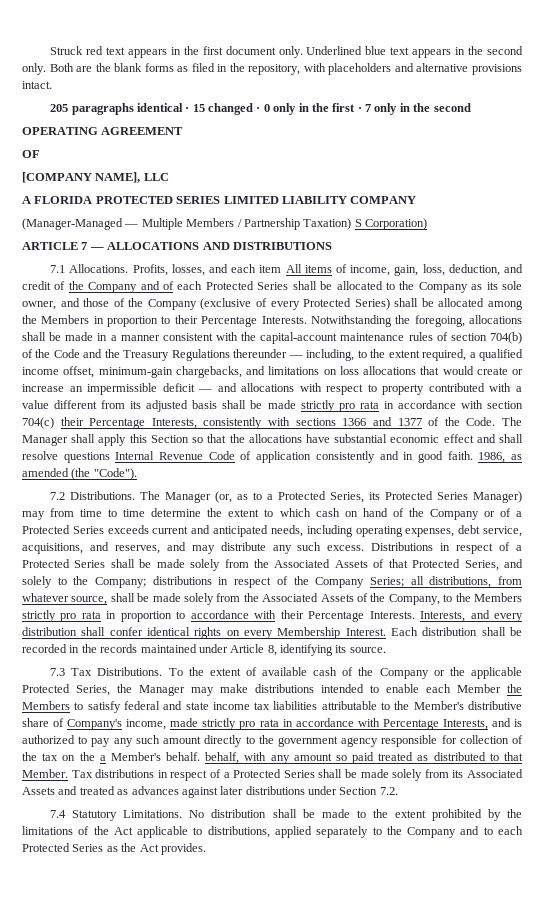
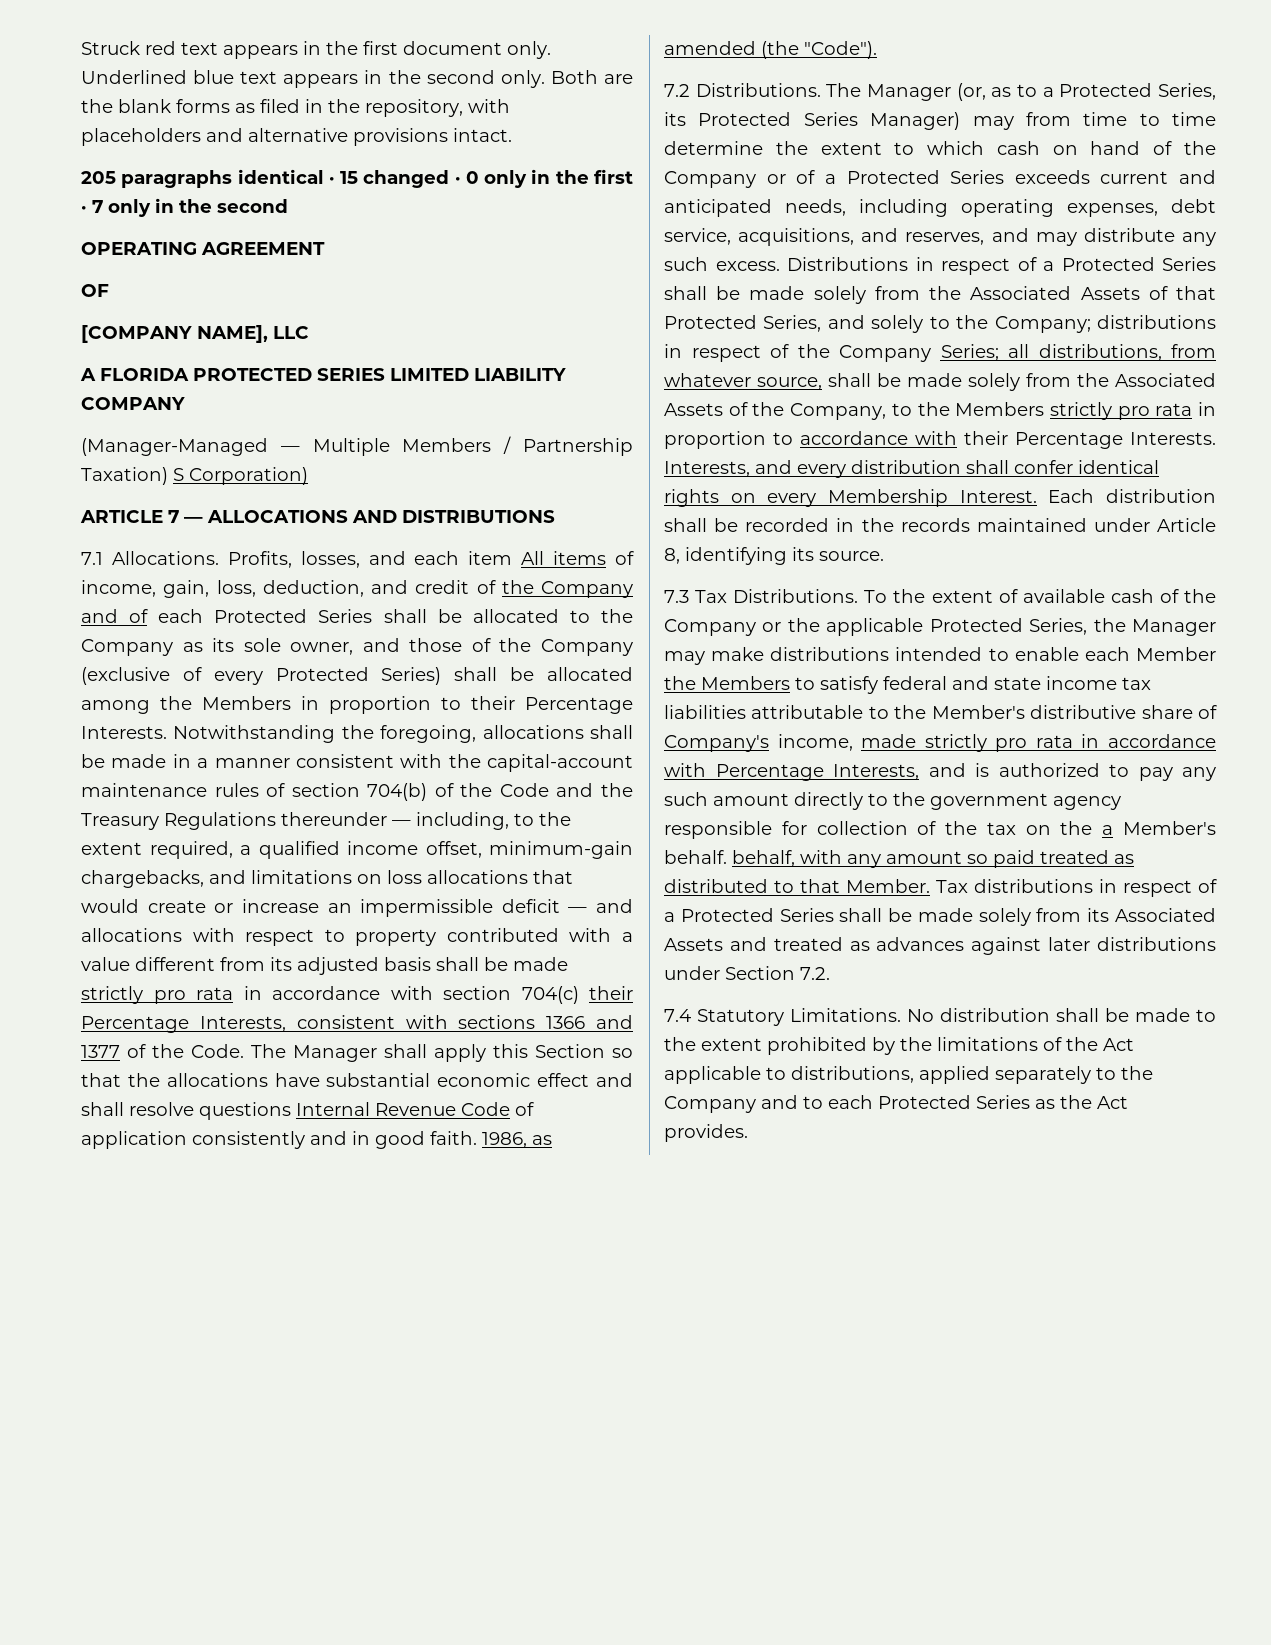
[203,417,263,429] consistently -> [296,1015,395,1029] consistent

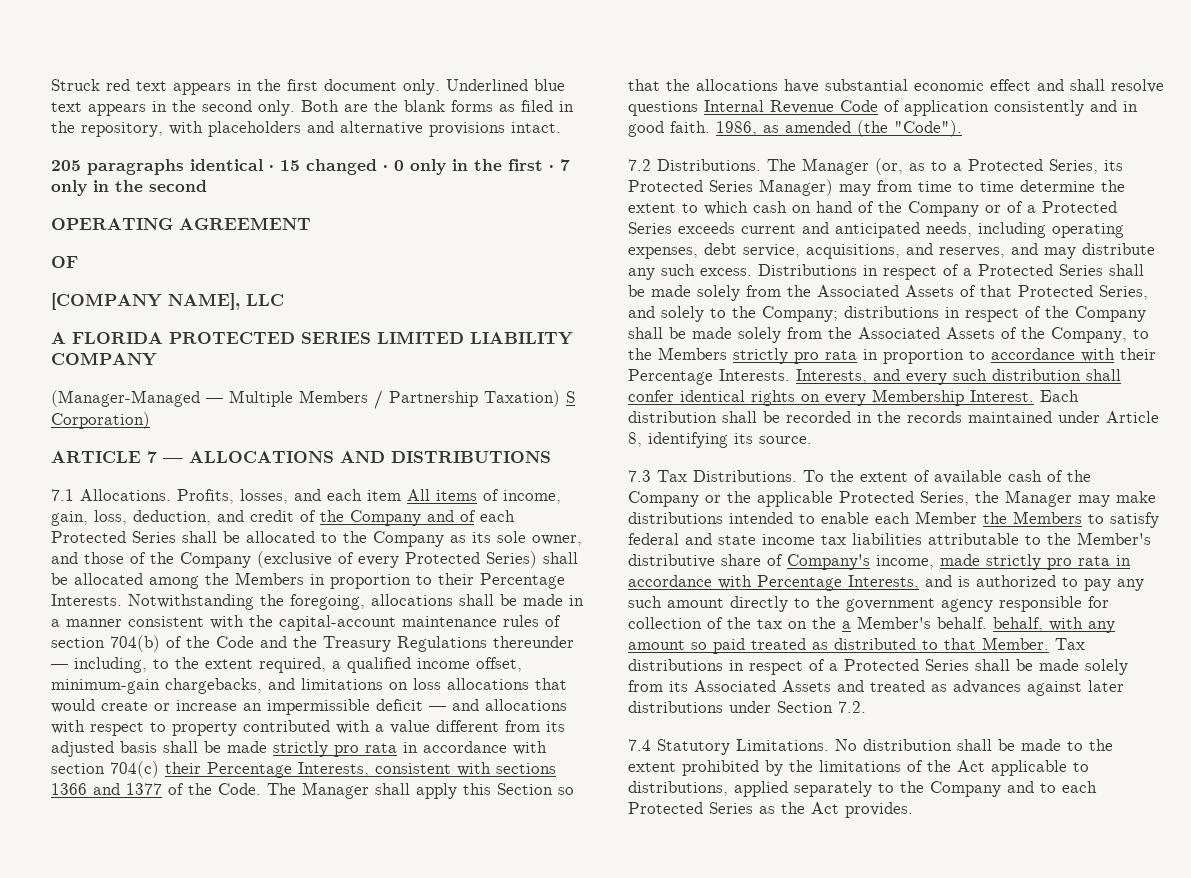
[940,344,1216,361] [664,373,822,390] Series; all distributions, from whatever source, -> (1146, 314) none
(846, 471) none -> [953,369,987,381] such

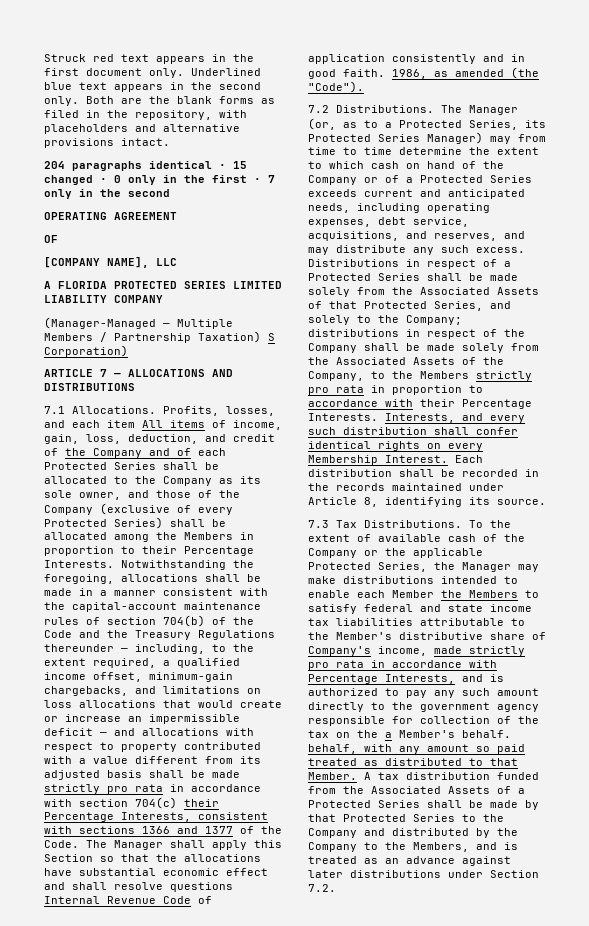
[51,160,81,171] 205 -> [44,161,65,169] 204
[1055,638,1085,650] [628,659,1128,675] [628,680,1021,694] Tax distributions in respect of a Protected Series shall be made solely from its Associated Assets and treated as advances -> [364,772,539,780] [308,786,525,794] [308,800,539,810] [308,814,504,822] [308,828,518,838] [308,842,518,852] [308,856,455,864] A tax distribution funded from the Associated Assets of a Protected Series shall be made by that Protected Series to the Company and distributed by the Company to the Members, and is treated as an advance
[628,739,1113,755] [628,760,1089,776] [628,781,1097,797] [628,802,913,818] // 7.4 Statutory Limitations. No distribution shall be made to the extent prohibited by the limitations of the Act applicable to distributions, applied separately to the Company and to each Protected Series as the Act provides. -> (336, 888) none

